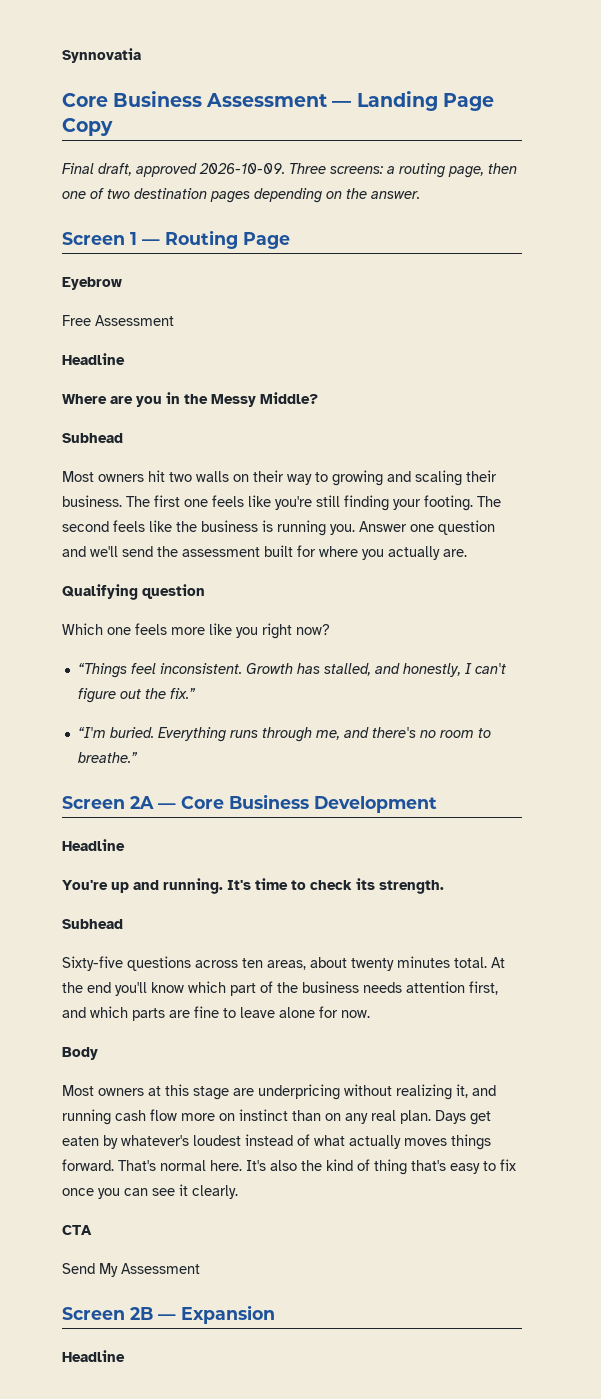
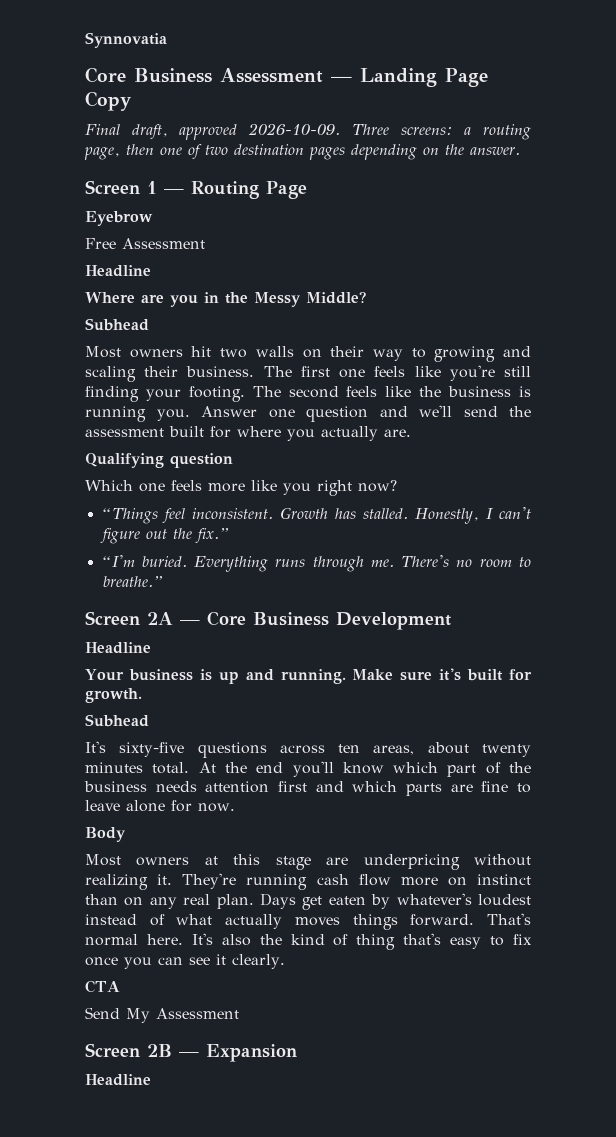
[323,663,461,677] stalled, and honestly, -> [362,508,479,524] stalled. Honestly,
[315,727,416,740] me, and there's -> [370,555,450,567] me. There's
[62,878,444,894] [62,919,123,929] [62,956,123,971] You're up and running. It's time to check its strength. // Subhead // Sixty-five -> [85,668,532,684] [85,688,142,703] [85,714,149,727] [85,741,185,757] Your business is up and running. Make sure it's built for growth. // Subhead // It's sixty-five
[469,981,498,995] first, -> [278,781,307,792] first
[456,1084,496,1098] it, and -> [157,873,237,889] it. They're

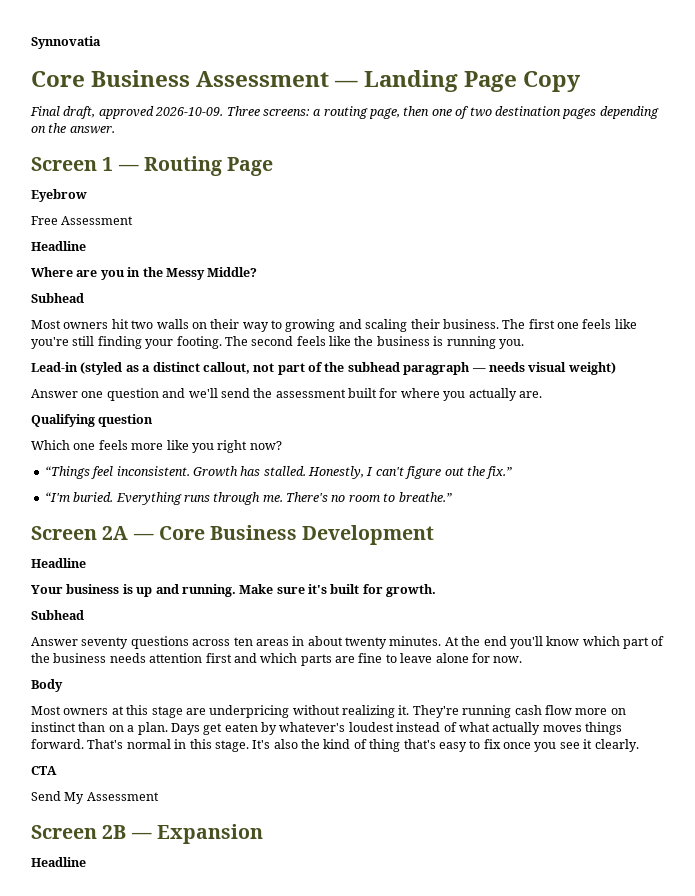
(190, 415) none -> [31,362,616,375] // Lead-in (styled as a distinct callout, not part of the subhead paragraph — needs visual weight) //
[85,741,185,757] It's sixty-five -> [31,637,129,649] Answer seventy
[373,742,531,757] [85,762,190,774] areas, about twenty minutes total. -> [255,636,442,649] areas in about twenty minutes.
[149,894,211,909] any real -> [127,725,135,732] a
[146,934,183,945] here. -> [174,739,249,752] in this stage.
[158,957,183,965] can -> (557, 747) none

